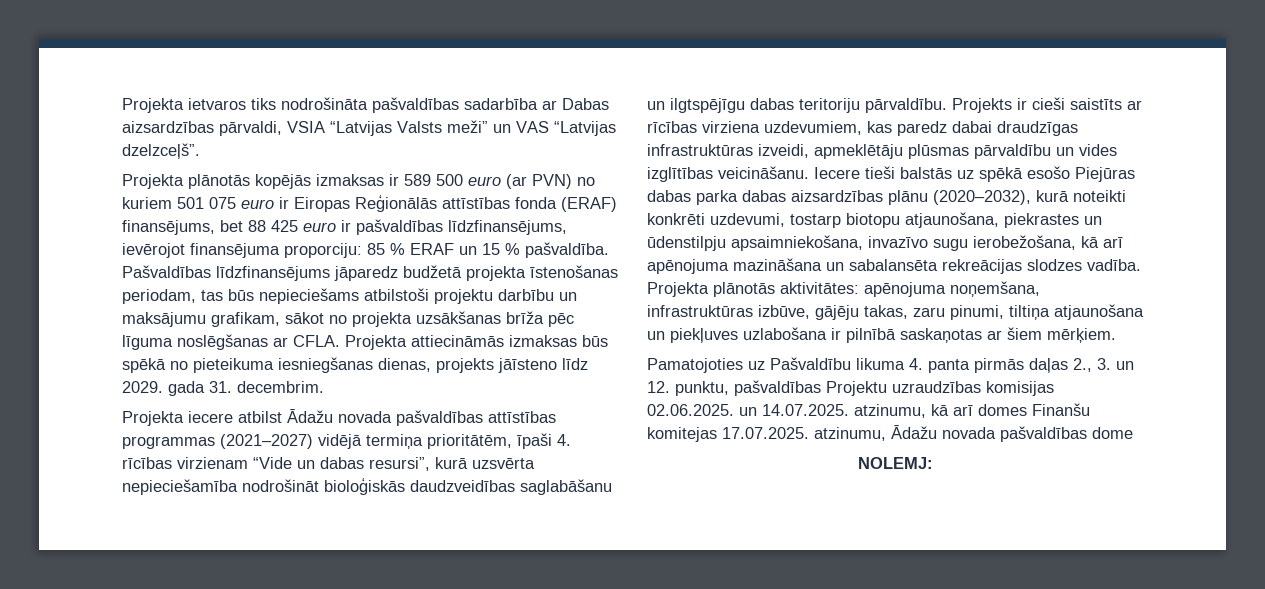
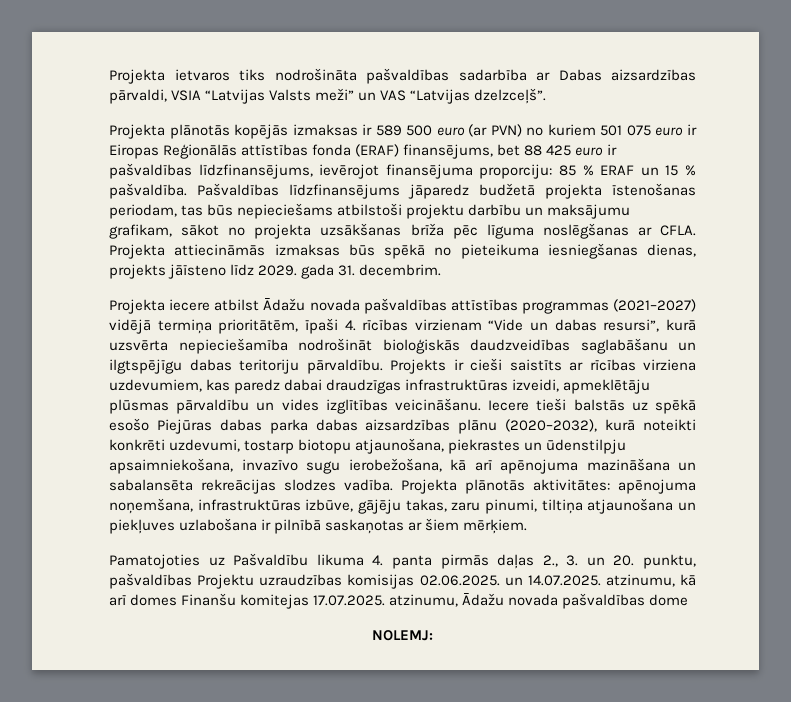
[647,381,670,393] 12. -> [613,555,635,566] 20.

